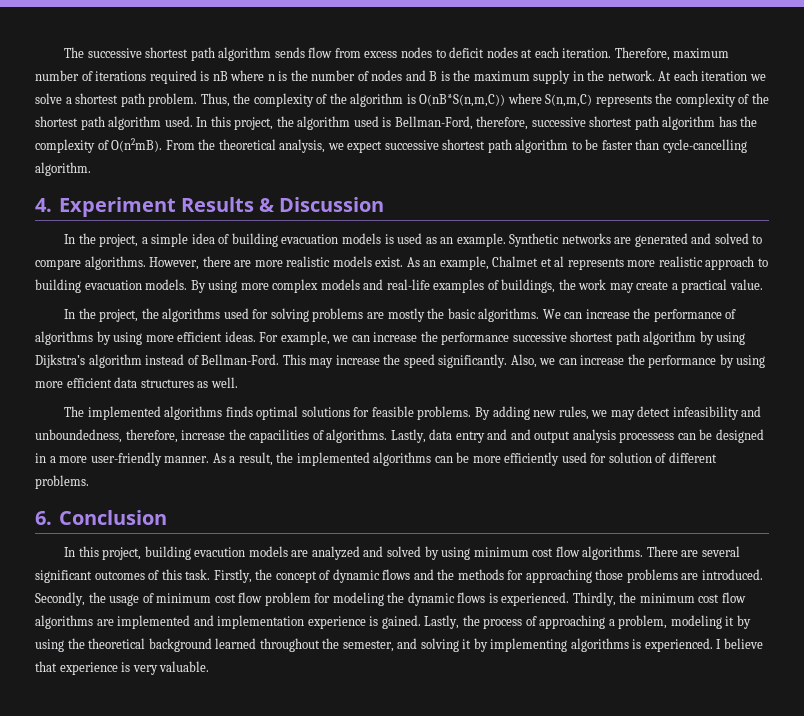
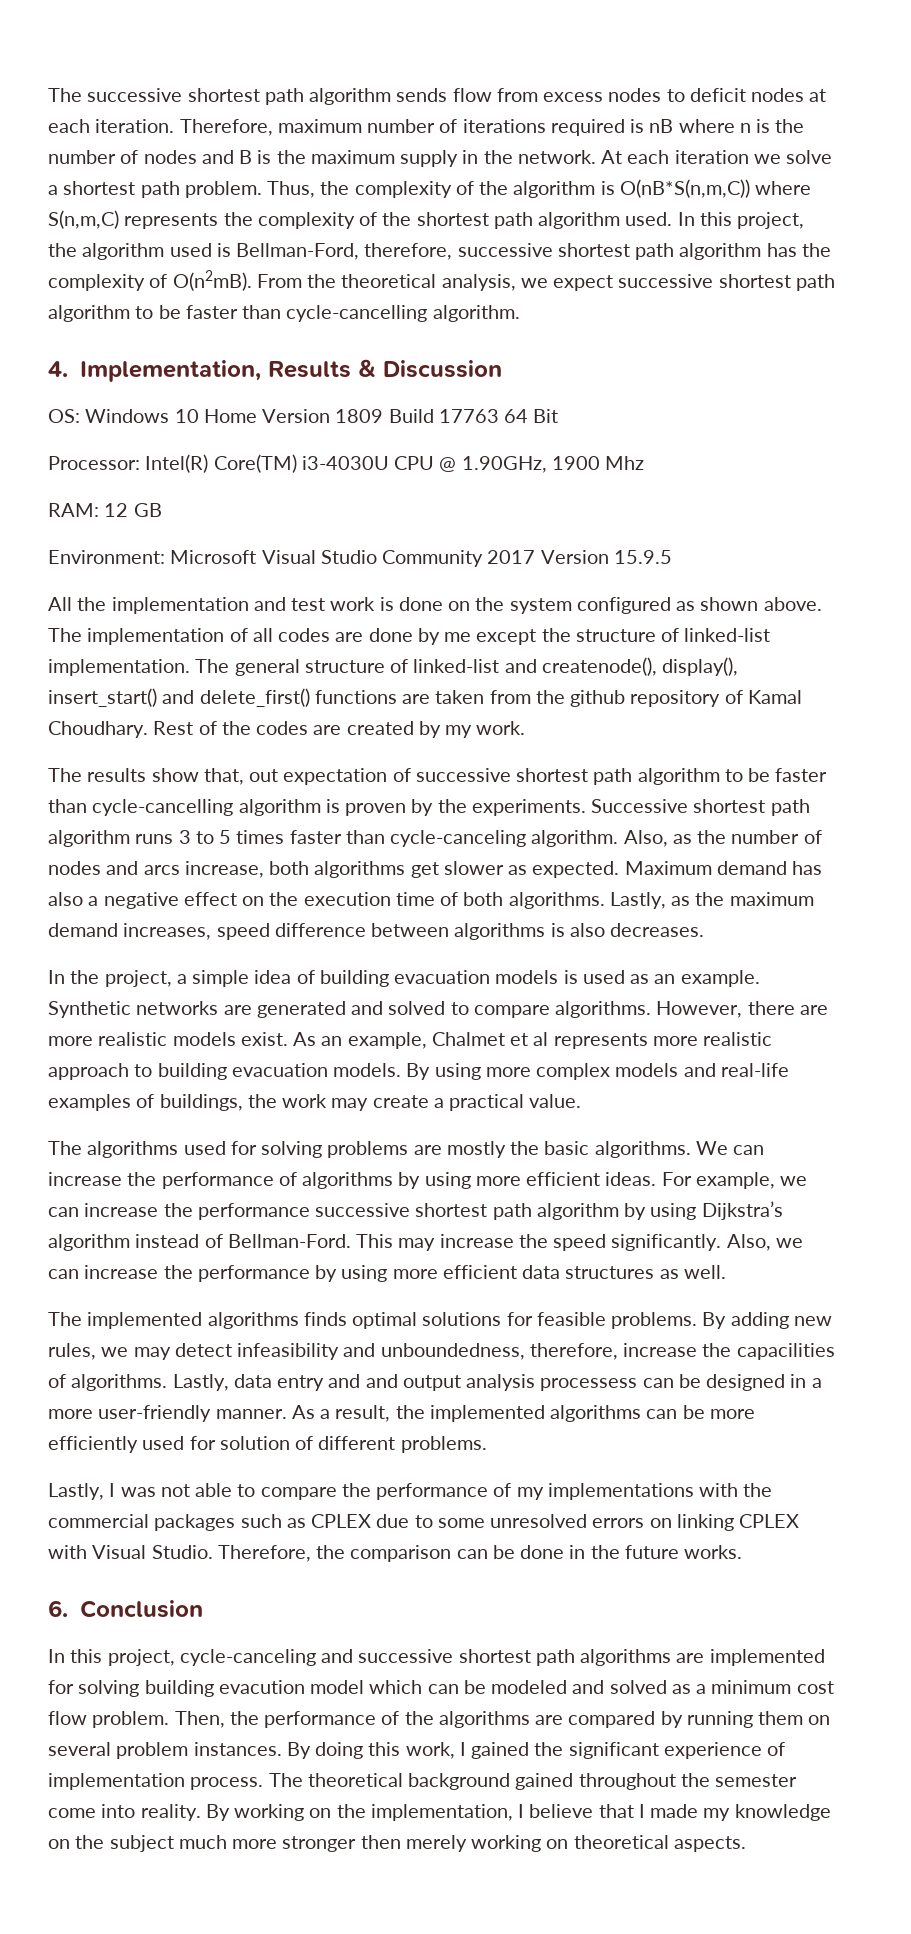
[58,197,176,217] Experiment -> [80,360,262,382] Implementation,
(385, 204) none -> [48,409,559,423] [48,454,645,473] [48,503,162,517] [48,550,672,567] [48,597,822,614] [48,628,771,645] [48,657,739,676] [48,688,802,707] [48,721,526,738] [48,768,828,785] [48,799,810,816] [48,830,822,847] [48,861,823,878] [48,892,814,909] [48,923,705,940] // OS: Windows 10 Home Version 1809 Build 17763 64 Bit // Processor: Intel(R) Core(TM) i3-4030U CPU @ 1.90GHz, 1900 Mhz // RAM: 12 GB // Environment: Microsoft Visual Studio Community 2017 Version 15.9.5 // All the implementation and test work is done on the system configured as shown above. The implementation of all codes are done by me except the structure of linked-list implementation. The general structure of linked-list and createnode(), display(), insert_start() and delete_first() functions are taken from the github repository of Kamal Choudhary. Rest of the codes are created by my work. // The results show that, out expectation of successive shortest path algorithm to be faster than cycle-cancelling algorithm is proven by the experiments. Successive shortest path algorithm runs 3 to 5 times faster than cycle-canceling algorithm. Also, as the number of nodes and arcs increase, both algorithms get slower as expected. Maximum demand has also a negative effect on the execution time of both algorithms. Lastly, as the maximum demand increases, speed difference between algorithms is also decreases.
[64,308,159,322] In the project, the -> [48,1141,82,1155] The
(89, 482) none -> [48,1483,773,1500] [48,1514,800,1531] [48,1545,743,1562] // Lastly, I was not able to compare the performance of my implementations with the commercial packages such as CPLEX due to some unresolved errors on linking CPLEX with Visual Studio. Therefore, the comparison can be done in the future works.
[144,546,740,560] [35,569,763,583] [35,592,746,606] [35,615,751,629] [35,638,85,652] building evacution models are analyzed and solved by using minimum cost flow algorithms. There are several significant outcomes of this task. Firstly, the concept of dynamic flows and the methods for approaching those problems are introduced. Secondly, the usage of minimum cost flow problem for modeling the dynamic flows is experienced. Thirdly, the minimum cost flow algorithms are implemented and implementation experience is gained. Lastly, the process of approaching a problem, modeling it by using the -> [179,1649,825,1666] [48,1680,834,1697] [48,1711,831,1728] [48,1742,786,1759] [48,1773,303,1790] cycle-canceling and successive shortest path algorithms are implemented for solving building evacution model which can be modeled and solved as a minimum cost flow problem. Then, the performance of the algorithms are compared by running them on several problem instances. By doing this work, I gained the significant experience of implementation process. The
[215,638,257,649] learned -> [515,1773,574,1790] gained
[342,638,763,652] [35,661,210,675] semester, and solving it by implementing algorithms is experienced. I believe that experience is very valuable. -> [715,1774,798,1787] [48,1804,831,1821] [48,1835,746,1852] semester come into reality. By working on the implementation, I believe that I made my knowledge on the subject much more stronger then merely working on theoretical aspects.

